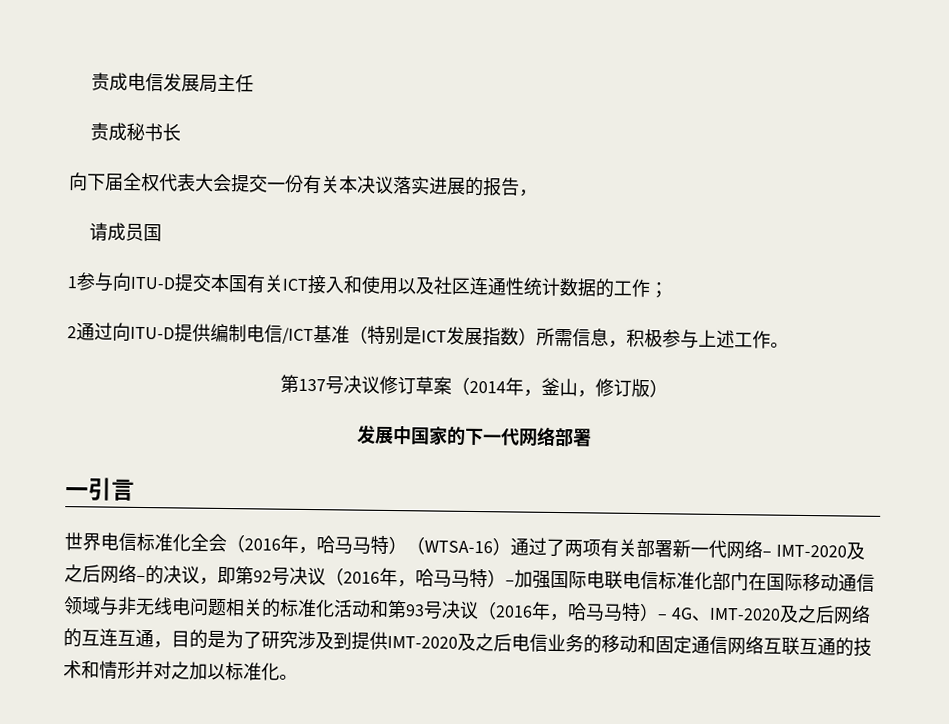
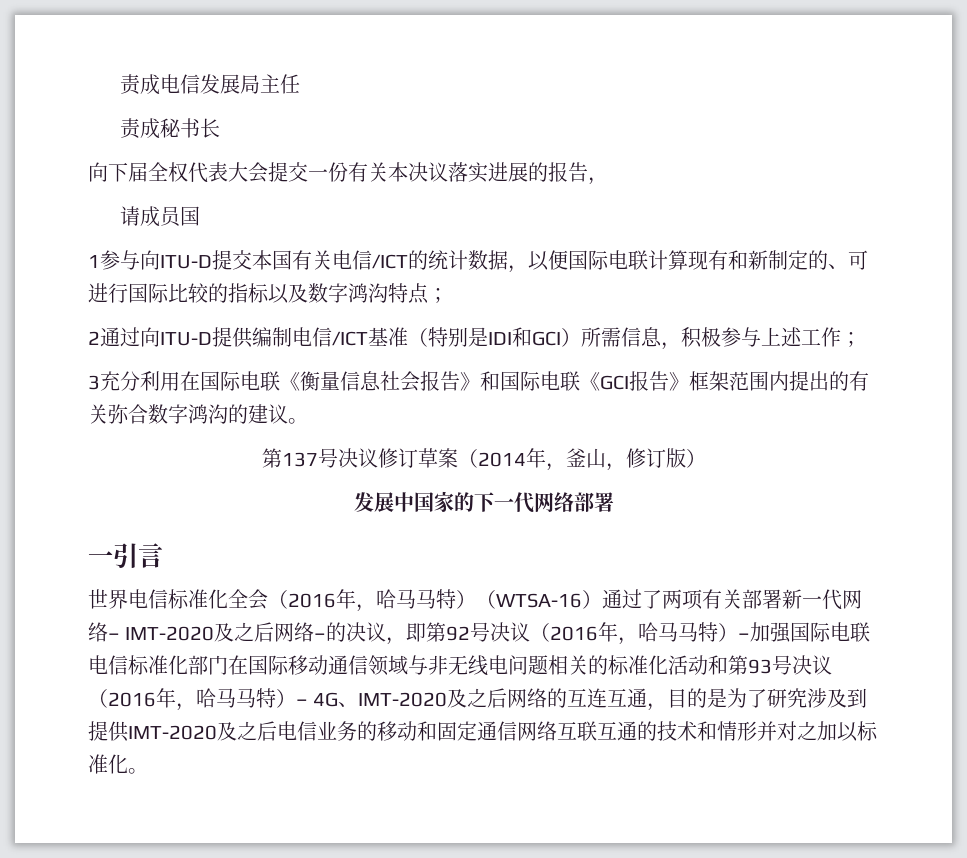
[282,274,651,298] ICT接入和使用以及社区连通性统计数据的工作 -> [332,250,868,273] [88,283,429,304] 电信/ICT的统计数据，以便国际电联计算现有和新制定的、可进行国际比较的指标以及数字鸿沟特点
[421,326,519,347] ICT发展指数 -> [488,327,561,347] IDI和GCI
(771, 339) none -> [841,332,861,347] [88,371,869,392] [88,404,288,424] ； // 3充分利用在国际电联《衡量信息社会报告》和国际电联《GCI报告》框架范围内提出的有关弥合数字鸿沟的建议

